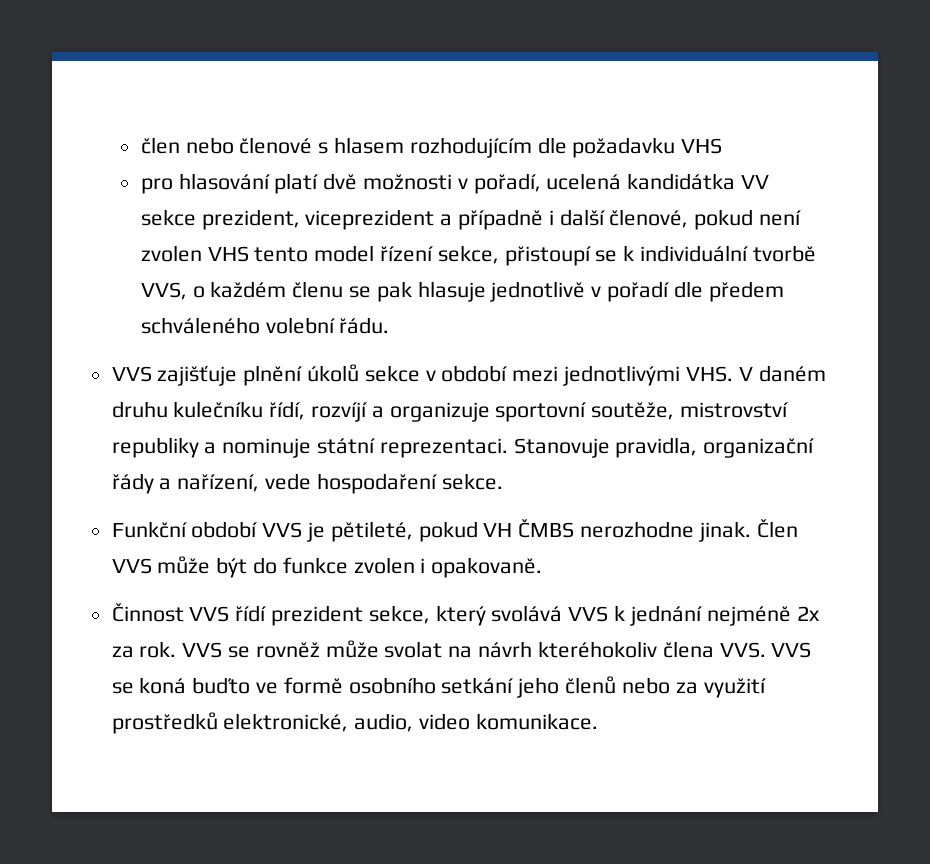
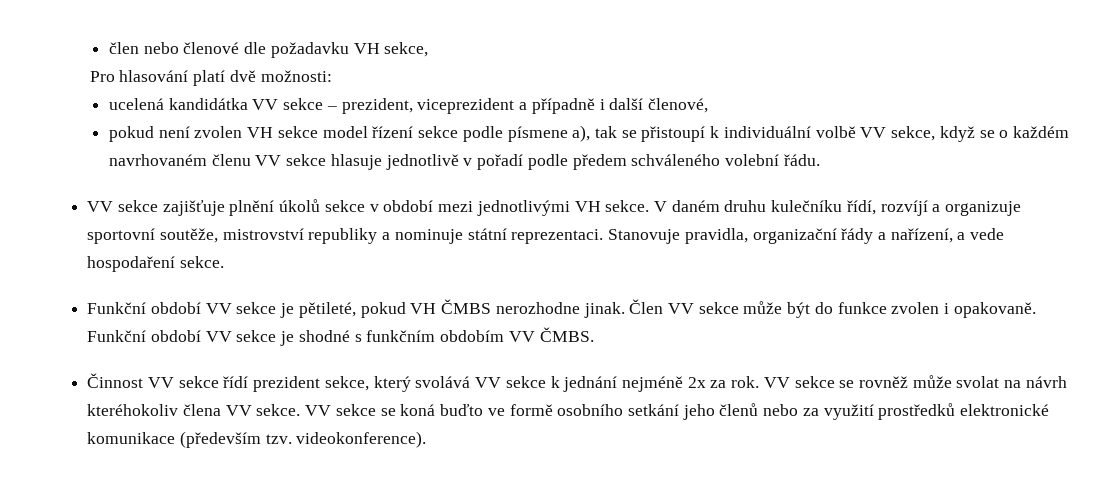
[318,137,723,158] [140,173,541,194] s hlasem rozhodujícím dle požadavku VHS // pro hlasování platí dvě možnosti v pořadí, -> [244,42,429,58] [89,70,332,86] dle požadavku VH sekce, // Pro hlasování platí dvě možnosti: //
(196, 217) none -> [326,106,337,110] –
(689, 218) none -> (708, 105) //
[207,245,816,266] [140,281,412,302] VHS tento model řízení sekce, přistoupí se k individuální tvorbě VVS, o každém členu se pak -> [247,125,1069,142] [109,154,327,166] VH sekce model řízení sekce podle písmene a), tak se přistoupí k individuální volbě VV sekce, když se o každém navrhovaném členu VV sekce
[673,281,703,298] dle -> [527,154,568,170] podle
[111,366,152,382] VVS -> [87,200,158,212] VV sekce
[685,366,733,382] VHS. -> [574,200,650,212] VH sekce.
(260, 483) none -> [957,232,966,240] a
[262,522,303,538] VVS -> [205,302,277,314] VV sekce
[111,558,152,574] VVS -> [667,302,739,314] VV sekce
(543, 567) none -> [87,327,594,346] Funkční období VV sekce je shodné s funkčním obdobím VV ČMBS.
[189,606,230,622] VVS -> [147,376,219,388] VV sekce
[568,606,609,622] VVS -> [475,376,546,388] VV sekce
[182,642,223,658] VVS -> [763,376,835,388] VV sekce
[719,642,812,658] VVS. VVS -> [225,404,376,416] VV sekce. VV sekce
[223,713,598,732] elektronické, audio, video komunikace. -> [960,404,1050,416] [87,431,427,448] elektronické komunikace (především tzv. videokonference).

